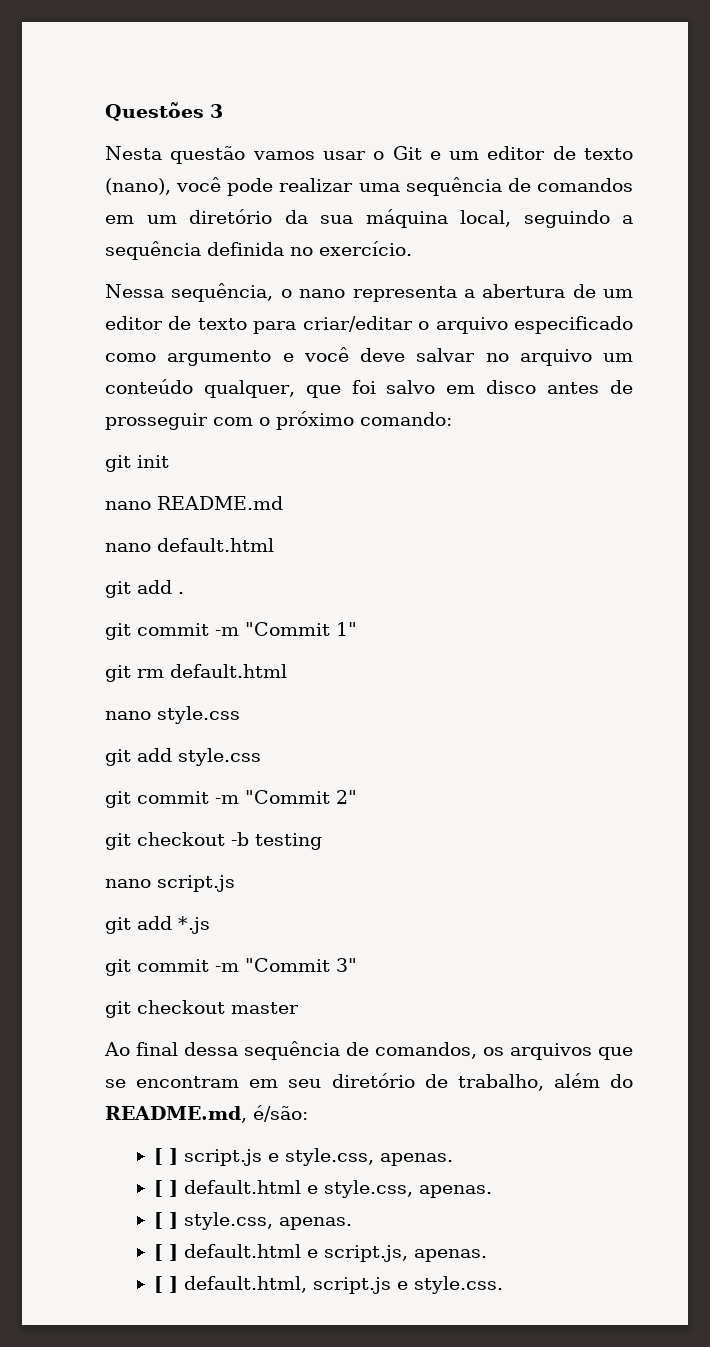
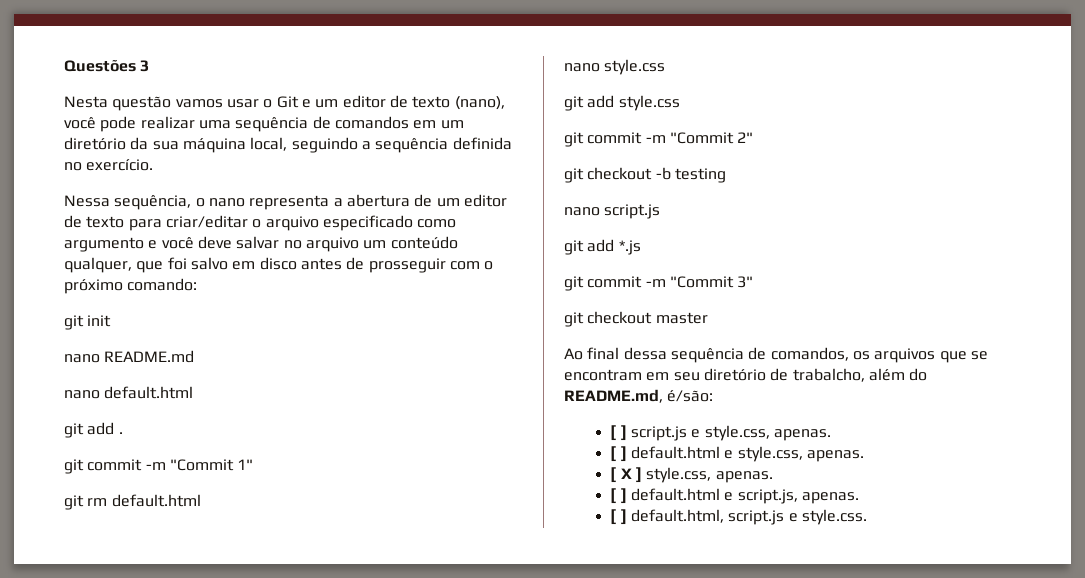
[457,1074,544,1091] trabalho, -> [792,368,865,382] trabalcho,
(163, 1220) none -> [620,468,632,479] X

